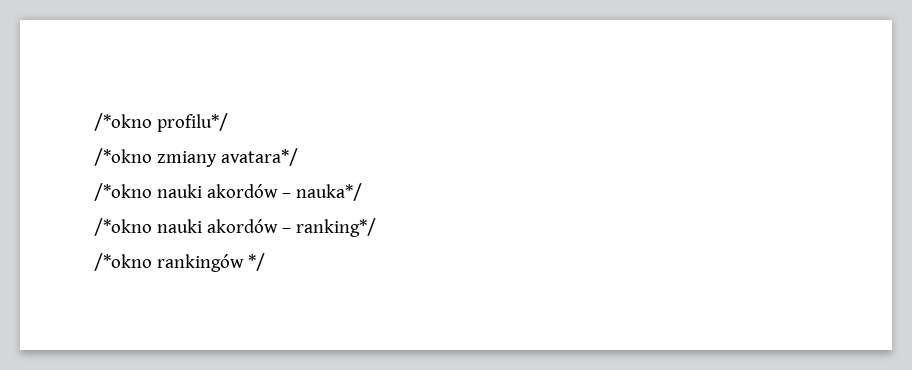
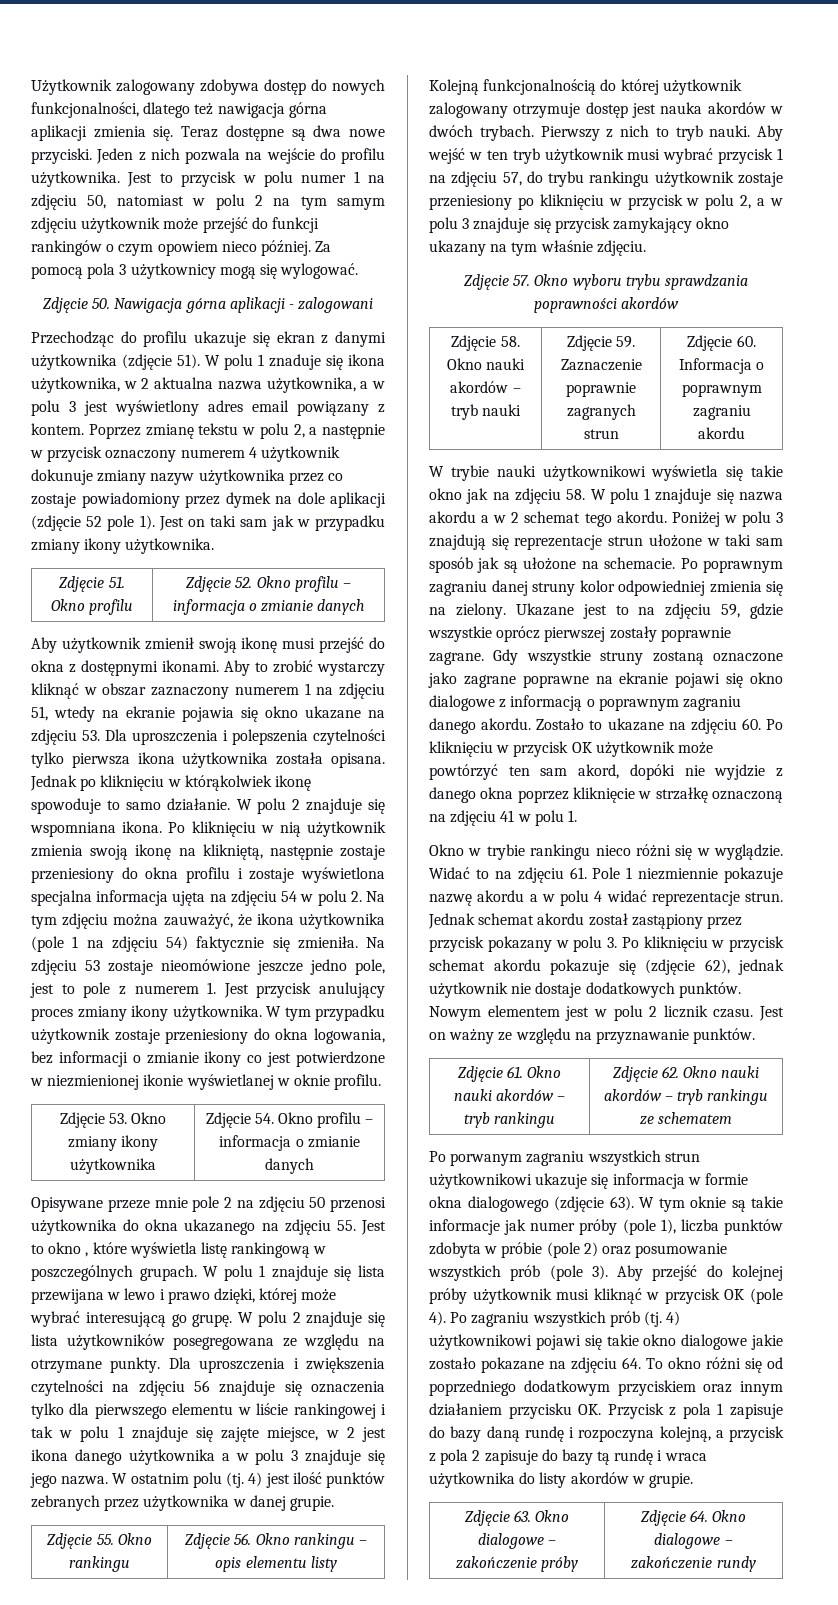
[94,113,228,132] [94,148,298,167] [94,183,362,201] [94,218,376,237] [94,253,265,272] /*okno profilu*/ // /*okno zmiany avatara*/ // /*okno nauki akordów – nauka*/ // /*okno nauki akordów – ranking*/ // /*okno rankingów */ -> [31,79,385,95] [31,102,327,118] [31,125,386,141] [31,148,385,164] [31,171,385,187] [31,194,385,210] [31,217,319,233] [31,240,332,256] [31,263,359,279] [42,297,374,313] [31,331,386,347] [31,354,385,370] [31,377,385,393] [31,400,385,416] [31,423,385,439] [30,446,340,462] [31,469,343,485] [31,492,386,508] [31,515,385,531] [31,538,215,554] [59,576,125,592] [50,599,134,615] [186,576,351,592] [172,599,365,615] [31,637,385,653] [31,660,385,676] [31,683,386,699] [31,706,385,722] [31,729,386,745] [31,752,386,768] [30,775,311,791] [31,798,385,814] [30,821,386,837] [31,844,385,860] [31,867,385,883] [31,890,386,906] [31,913,385,929] [31,936,385,952] [31,959,385,975] [30,982,385,998] [31,1005,385,1021] [31,1028,385,1044] [31,1051,385,1067] [30,1074,382,1090] [59,1112,167,1128] [67,1135,159,1151] [70,1158,156,1174] [205,1112,374,1128] [219,1135,360,1151] [265,1158,314,1174] [31,1196,386,1212] [31,1219,386,1235] [31,1242,327,1258] [31,1265,385,1281] [31,1288,337,1304] [30,1311,385,1327] [31,1334,385,1350] [31,1357,385,1373] [31,1380,385,1396] [31,1403,386,1419] [31,1426,386,1442] [31,1449,385,1465] [30,1472,385,1488] [31,1495,334,1511] [47,1533,152,1549] [69,1556,130,1572] [185,1533,367,1549] [215,1556,337,1572] [429,79,742,95] [429,102,783,118] [429,125,783,141] [428,148,783,164] [429,171,783,187] [429,194,784,210] [429,217,730,233] [429,240,646,256] [464,274,748,290] [533,297,680,313] [451,335,520,351] [446,358,526,370] [450,381,521,393] [450,404,522,420] [566,335,636,351] [560,359,642,371] [566,382,636,397] [566,404,636,420] [583,429,619,439] [687,335,756,351] [678,358,765,374] [681,384,762,397] [692,405,751,420] [698,427,745,439] [429,465,783,481] [429,488,783,504] [429,511,783,527] [429,534,783,550] [429,557,783,573] [429,580,783,596] [429,603,783,619] [428,626,731,642] [429,649,783,665] [428,672,783,688] [429,695,741,711] [429,718,783,734] [429,741,713,757] [429,764,783,780] [429,787,783,803] [429,810,577,826] [429,844,783,860] [429,867,783,883] [429,890,783,906] [428,913,742,929] [429,936,784,952] [429,959,784,975] [429,982,741,998] [429,1005,784,1021] [429,1028,756,1044] [457,1066,562,1082] [453,1089,566,1101] [463,1112,556,1128] [612,1066,760,1082] [603,1089,769,1105] [639,1112,733,1125] [429,1150,700,1166] [429,1173,748,1189] [429,1196,783,1212] [429,1219,783,1235] [429,1242,728,1258] [428,1265,783,1281] [429,1288,783,1304] [429,1311,681,1327] [429,1334,783,1350] [429,1357,783,1373] [429,1380,783,1396] [429,1403,783,1419] [429,1426,784,1442] [429,1449,707,1465] [429,1472,693,1488] [464,1510,570,1526] [477,1533,557,1549] [455,1556,579,1572] [640,1510,747,1526] [654,1533,733,1549] [631,1556,756,1572] Użytkownik zalogowany zdobywa dostęp do nowych funkcjonalności, dlatego też nawigacja górna aplikacji zmienia się. Teraz dostępne są dwa nowe przyciski. Jeden z nich pozwala na wejście do profilu użytkownika. Jest to przycisk w polu numer 1 na zdjęciu 50, natomiast w polu 2 na tym samym zdjęciu użytkownik może przejść do funkcji rankingów o czym opowiem nieco później. Za pomocą pola 3 użytkownicy mogą się wylogować. // Zdjęcie 50. Nawigacja górna aplikacji - zalogowani // Przechodząc do profilu ukazuje się ekran z danymi użytkownika (zdjęcie 51). W polu 1 znaduje się ikona użytkownika, w 2 aktualna nazwa użytkownika, a w polu 3 jest wyświetlony adres email powiązany z kontem. Poprzez zmianę tekstu w polu 2, a następnie w przycisk oznaczony numerem 4 użytkownik dokunuje zmiany nazyw użytkownika przez co zostaje powiadomiony przez dymek na dole aplikacji (zdjęcie 52 pole 1). Jest on taki sam jak w przypadku zmiany ikony użytkownika. // Zdjęcie 51. Okno profilu | Zdjęcie 52. Okno profilu – informacja o zmianie danych // Aby użytkownik zmienił swoją ikonę musi przejść do okna z dostępnymi ikonami. Aby to zrobić wystarczy kliknąć w obszar zaznaczony numerem 1 na zdjęciu 51, wtedy na ekranie pojawia się okno ukazane na zdjęciu 53. Dla uproszczenia i polepszenia czytelności tylko pierwsza ikona użytkownika została opisana. Jednak po kliknięciu w którąkolwiek ikonę spowoduje to samo działanie. W polu 2 znajduje się wspomniana ikona. Po kliknięciu w nią użytkownik zmienia swoją ikonę na klikniętą, następnie zostaje przeniesiony do okna profilu i zostaje wyświetlona specjalna informacja ujęta na zdjęciu 54 w polu 2. Na tym zdjęciu można zauważyć, że ikona użytkownika (pole 1 na zdjęciu 54) faktycznie się zmieniła. Na zdjęciu 53 zostaje nieomówione jeszcze jedno pole, jest to pole z numerem 1. Jest przycisk anulujący proces zmiany ikony użytkownika. W tym przypadku użytkownik zostaje przeniesiony do okna logowania, bez informacji o zmianie ikony co jest potwierdzone w niezmienionej ikonie wyświetlanej w oknie profilu. // Zdjęcie 53. Okno zmiany ikony użytkownika | Zdjęcie 54. Okno profilu – informacja o zmianie danych // Opisywane przeze mnie pole 2 na zdjęciu 50 przenosi użytkownika do okna ukazanego na zdjęciu 55. Jest to okno , które wyświetla listę rankingową w poszczególnych grupach. W polu 1 znajduje się lista przewijana w lewo i prawo dzięki, której może wybrać interesującą go grupę. W polu 2 znajduje się lista użytkowników posegregowana ze względu na otrzymane punkty. Dla uproszczenia i zwiększenia czytelności na zdjęciu 56 znajduje się oznaczenia tylko dla pierwszego elementu w liście rankingowej i tak w polu 1 znajduje się zajęte miejsce, w 2 jest ikona danego użytkownika a w polu 3 znajduje się jego nazwa. W ostatnim polu (tj. 4) jest ilość punktów zebranych przez użytkownika w danej grupie. // Zdjęcie 55. Okno rankingu | Zdjęcie 56. Okno rankingu – opis elementu listy // Kolejną funkcjonalnością do której użytkownik zalogowany otrzymuje dostęp jest nauka akordów w dwóch trybach. Pierwszy z nich to tryb nauki. Aby wejść w ten tryb użytkownik musi wybrać przycisk 1 na zdjęciu 57, do trybu rankingu użytkownik zostaje przeniesiony po kliknięciu w przycisk w polu 2, a w polu 3 znajduje się przycisk zamykający okno ukazany na tym właśnie zdjęciu. // Zdjęcie 57. Okno wyboru trybu sprawdzania poprawności akordów // Zdjęcie 58. Okno nauki akordów – tryb nauki | Zdjęcie 59. Zaznaczenie poprawnie zagranych strun | Zdjęcie 60. Informacja o poprawnym zagraniu akordu // W trybie nauki użytkownikowi wyświetla się takie okno jak na zdjęciu 58. W polu 1 znajduje się nazwa akordu a w 2 schemat tego akordu. Poniżej w polu 3 znajdują się reprezentacje strun ułożone w taki sam sposób jak są ułożone na schemacie. Po poprawnym zagraniu danej struny kolor odpowiedniej zmienia się na zielony. Ukazane jest to na zdjęciu 59, gdzie wszystkie oprócz pierwszej zostały poprawnie zagrane. Gdy wszystkie struny zostaną oznaczone jako zagrane poprawne na ekranie pojawi się okno dialogowe z informacją o poprawnym zagraniu danego akordu. Zostało to ukazane na zdjęciu 60. Po kliknięciu w przycisk OK użytkownik może powtórzyć ten sam akord, dopóki nie wyjdzie z danego okna poprzez kliknięcie w strzałkę oznaczoną na zdjęciu 41 w polu 1. // Okno w trybie rankingu nieco różni się w wyglądzie. Widać to na zdjęciu 61. Pole 1 niezmiennie pokazuje nazwę akordu a w polu 4 widać reprezentacje strun. Jednak schemat akordu został zastąpiony przez przycisk pokazany w polu 3. Po kliknięciu w przycisk schemat akordu pokazuje się (zdjęcie 62), jednak użytkownik nie dostaje dodatkowych punktów. Nowym elementem jest w polu 2 licznik czasu. Jest on ważny ze względu na przyznawanie punktów. // Zdjęcie 61. Okno nauki akordów – tryb rankingu | Zdjęcie 62. Okno nauki akordów – tryb rankingu ze schematem // Po porwanym zagraniu wszystkich strun użytkownikowi ukazuje się informacja w formie okna dialogowego (zdjęcie 63). W tym oknie są takie informacje jak numer próby (pole 1), liczba punktów zdobyta w próbie (pole 2) oraz posumowanie wszystkich prób (pole 3). Aby przejść do kolejnej próby użytkownik musi kliknąć w przycisk OK (pole 4). Po zagraniu wszystkich prób (tj. 4) użytkownikowi pojawi się takie okno dialogowe jakie zostało pokazane na zdjęciu 64. To okno różni się od poprzedniego dodatkowym przyciskiem oraz innym działaniem przycisku OK. Przycisk z pola 1 zapisuje do bazy daną rundę i rozpoczyna kolejną, a przycisk z pola 2 zapisuje do bazy tą rundę i wraca użytkownika do listy akordów w grupie. // Zdjęcie 63. Okno dialogowe – zakończenie próby | Zdjęcie 64. Okno dialogowe – zakończenie rundy

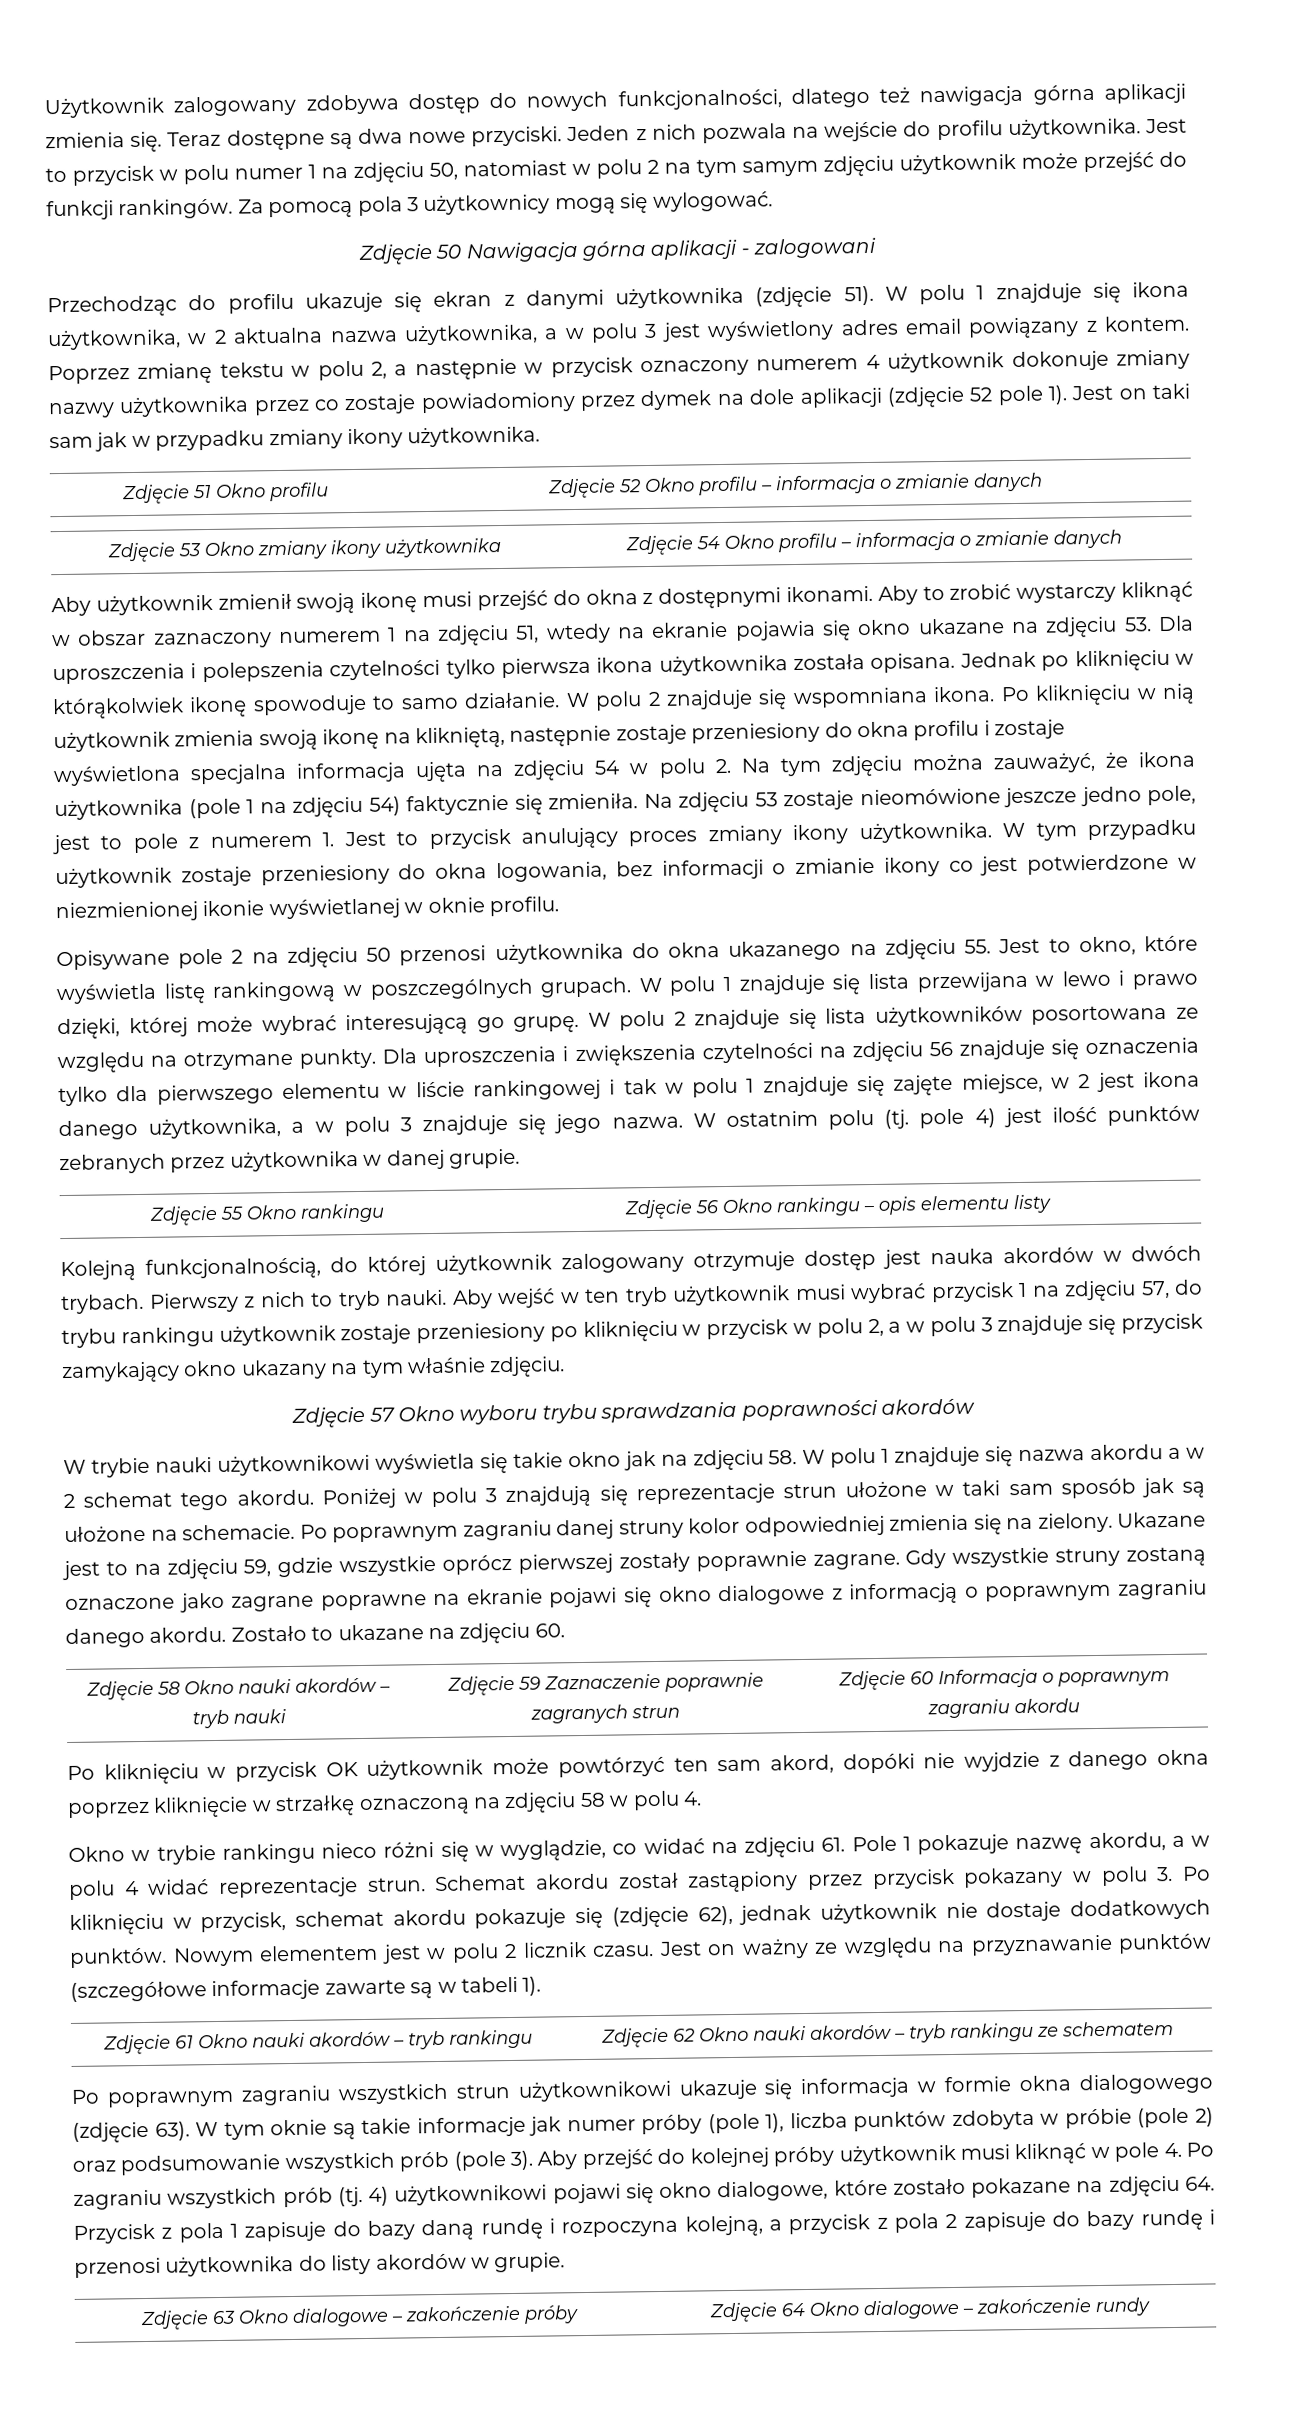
[31,240,311,256] rankingów o czym opowiem nieco później. -> [118,198,234,220] rankingów.
[92,298,111,309] 50. -> [435,244,462,259] 50
[269,354,321,370] znaduje -> [995,283,1082,304] znajduje
[31,469,195,485] dokunuje zmiany nazyw -> [1011,349,1190,372] [48,402,115,419] dokonuje zmiany nazwy
[108,576,125,588] 51. -> [193,484,212,499] 51
[235,577,253,588] 52. -> [618,472,1043,496] [106,538,502,563] [625,535,720,556] 52 Okno profilu – informacja o zmianie danych // Zdjęcie 53 Okno zmiany ikony użytkownika | Zdjęcie 54
(249, 990) none -> [396,831,419,846] to
[59,1112,167,1128] [67,1135,159,1151] [70,1158,156,1174] [205,1112,374,1128] [219,1135,360,1151] [265,1158,314,1174] // Zdjęcie 53. Okno zmiany ikony użytkownika | Zdjęcie 54. Okno profilu – informacja o zmianie danych -> (559, 906) none
[107,1197,188,1212] przeze mnie -> (170, 960) none
[48,1242,89,1257] okno , -> [1078,936,1136,956] okno,
[173,1337,275,1350] posegregowana -> [1031,1004,1168,1025] posortowana
[128,1449,215,1465] użytkownika -> [148,1118,282,1139] użytkownika,
(245, 1480) none -> [919,1108,965,1129] pole
[96,1534,114,1545] 55. -> [220,1206,244,1220] 55
[234,1533,252,1545] 56. -> [694,1200,719,1214] 56
[483,79,597,95] funkcjonalnością -> [145,1257,321,1280] funkcjonalnością,
[513,275,531,286] 57. -> [368,1407,395,1422] 57
[451,335,520,351] [446,358,526,370] [450,381,521,393] [450,404,522,420] [566,335,636,351] [560,359,642,371] [566,382,636,397] [566,404,636,420] [583,429,619,439] [687,335,756,351] [678,358,765,374] [681,384,762,397] [692,405,751,420] [698,427,745,439] // Zdjęcie 58. Okno nauki akordów – tryb nauki | Zdjęcie 59. Zaznaczenie poprawnie zagranych strun | Zdjęcie 60. Informacja o poprawnym zagraniu akordu -> (975, 1406) none
(761, 724) none -> [86,1677,391,1701] [191,1709,286,1729] [446,1672,764,1696] [530,1704,680,1724] [837,1668,1170,1691] [927,1698,1080,1719] // Zdjęcie 58 Okno nauki akordów – tryb nauki | Zdjęcie 59 Zaznaczenie poprawnie zagranych strun | Zdjęcie 60 Informacja o poprawnym zagraniu akordu //
[500,810,577,826] 41 w polu 1. -> [579,1790,702,1811] 58 w polu 4.
[714,844,783,860] [429,867,489,879] wyglądzie. Widać to -> [500,1838,705,1862] wyglądzie, co widać
[638,868,719,880] niezmiennie -> (911, 1843) none
[477,890,525,902] akordu -> [1088,1832,1166,1852] akordu,
[428,913,535,929] Jednak schemat -> [434,1874,527,1892] Schemat
[729,936,784,952] przycisk -> [200,1912,287,1933] przycisk,
[693,1028,756,1044] [457,1066,523,1082] punktów. // Zdjęcie 61. -> [1118,1933,1212,1954] [70,1976,542,2002] [102,2034,194,2055] punktów (szczegółowe informacje zawarte są w tabeli 1). // Zdjęcie 61
[661,1066,679,1078] 62. -> [673,2028,695,2042] 62
[450,1153,523,1166] porwanym -> [106,2090,234,2108] poprawnym
[635,1243,728,1258] posumowanie -> [120,2154,282,2176] podsumowanie
[664,1288,783,1304] [429,1311,446,1326] przycisk OK (pole 4). -> [1114,2142,1182,2162] pole 4.
[606,1334,783,1350] takie okno dialogowe jakie -> [659,2179,888,2202] okno dialogowe, które
[646,1357,783,1373] [429,1380,783,1396] [429,1403,602,1419] To okno różni się od poprzedniego dodatkowym przyciskiem oraz innym działaniem przycisku OK. -> (1215, 2183) none
[597,1449,707,1465] tą rundę i wraca -> [1140,2209,1215,2231] [74,2257,161,2278] rundę i przenosi
[514,1510,531,1522] 63. -> [211,2310,236,2325] 63
[690,1510,708,1522] 64. -> [780,2303,805,2317] 64

